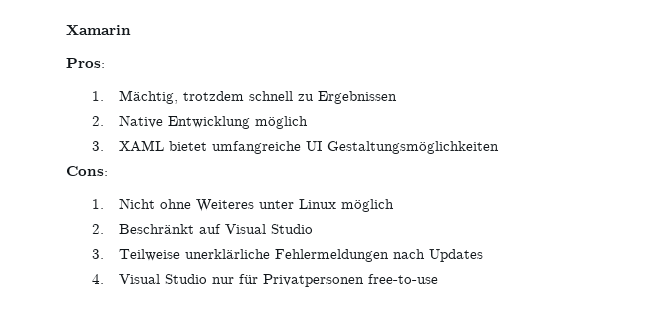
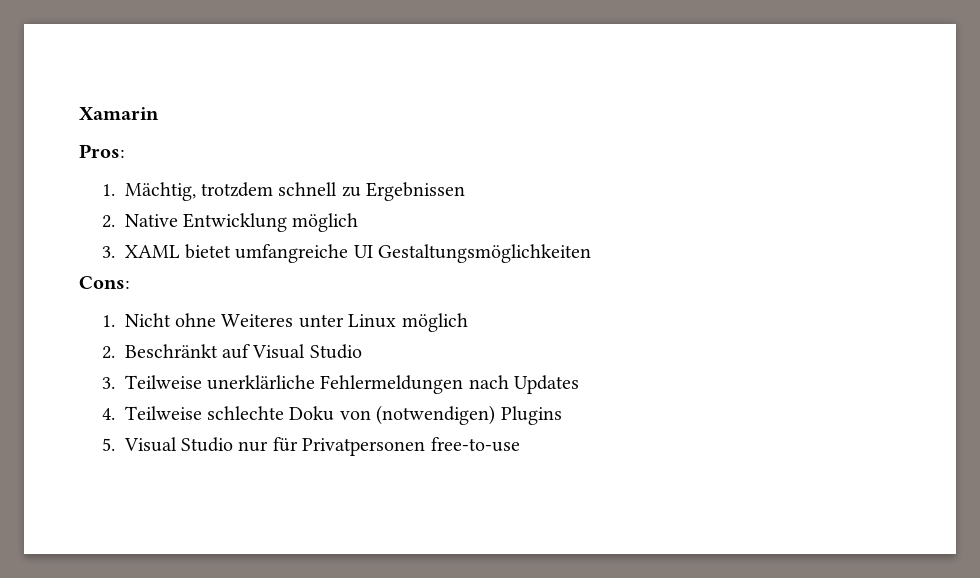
(105, 279) none -> [124,405,562,425] [101,438,115,451] Teilweise schlechte Doku von (notwendigen) Plugins // 5.

